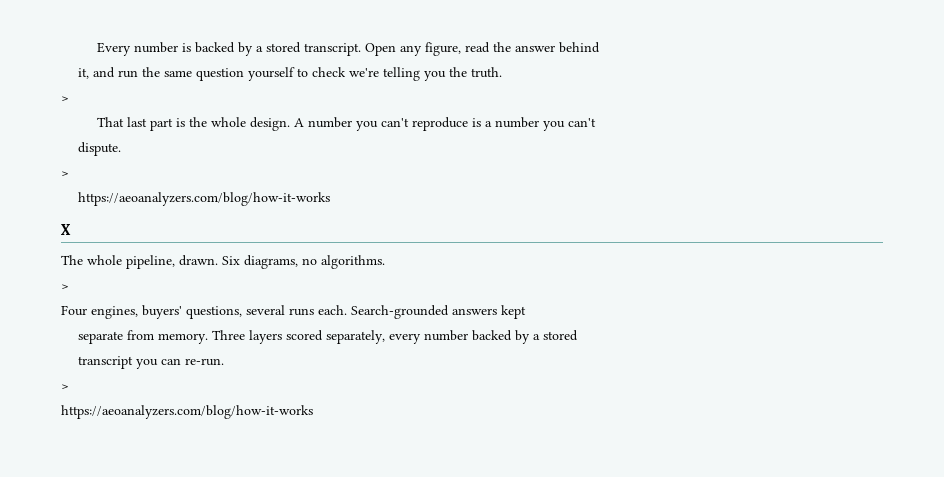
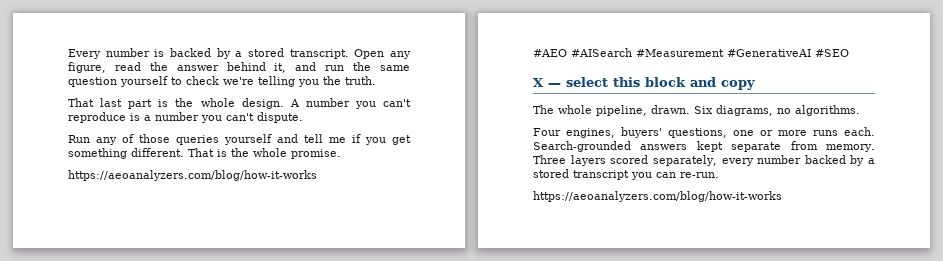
(600, 47) // -> (266, 66) none
[61,96,69,102] // > -> (376, 80) none
(596, 122) // -> (254, 117) none
[61,171,69,177] [77,192,330,206] [61,224,71,235] > // https://aeoanalyzers.com/blog/how-it-works // X -> [68,134,411,145] [68,148,341,159] [68,170,317,181] [533,48,849,57] [533,77,755,90] Run any of those queries yourself and tell me if you get something different. That is the whole promise. // https://aeoanalyzers.com/blog/how-it-works // #AEO #AISearch #Measurement #GenerativeAI #SEO // X — select this block and copy
[61,284,69,290] // > -> (860, 110) none
[246,305,285,315] several -> [733,130,807,136] one or more
(526, 312) // -> (723, 146) none
(578, 335) // -> (569, 173) none
[61,384,69,390] // > -> (719, 175) none

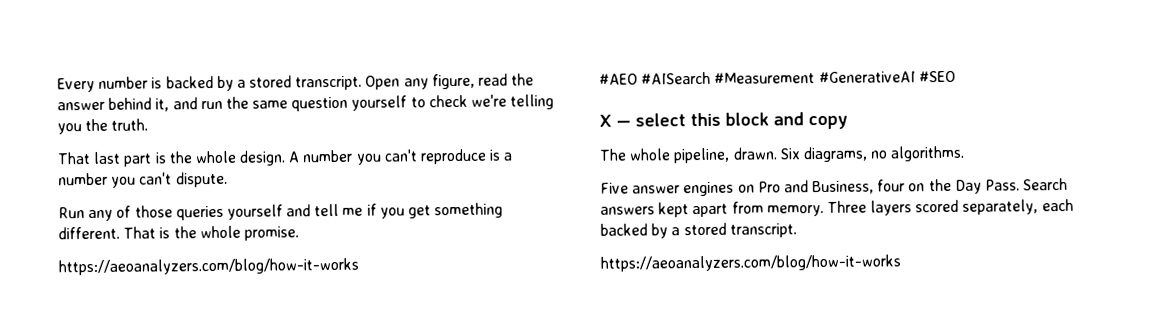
[533,127,875,138] [533,141,631,152] Four engines, buyers' questions, one or more runs each. Search-grounded -> [600,177,1069,197] Five answer engines on Pro and Business, four on the Day Pass. Search
[731,142,782,152] separate -> [692,203,729,218] apart
[721,155,875,166] [533,169,719,180] every number backed by a stored transcript you can re-run. -> [1041,198,1074,212] [600,222,797,239] each backed by a stored transcript.

